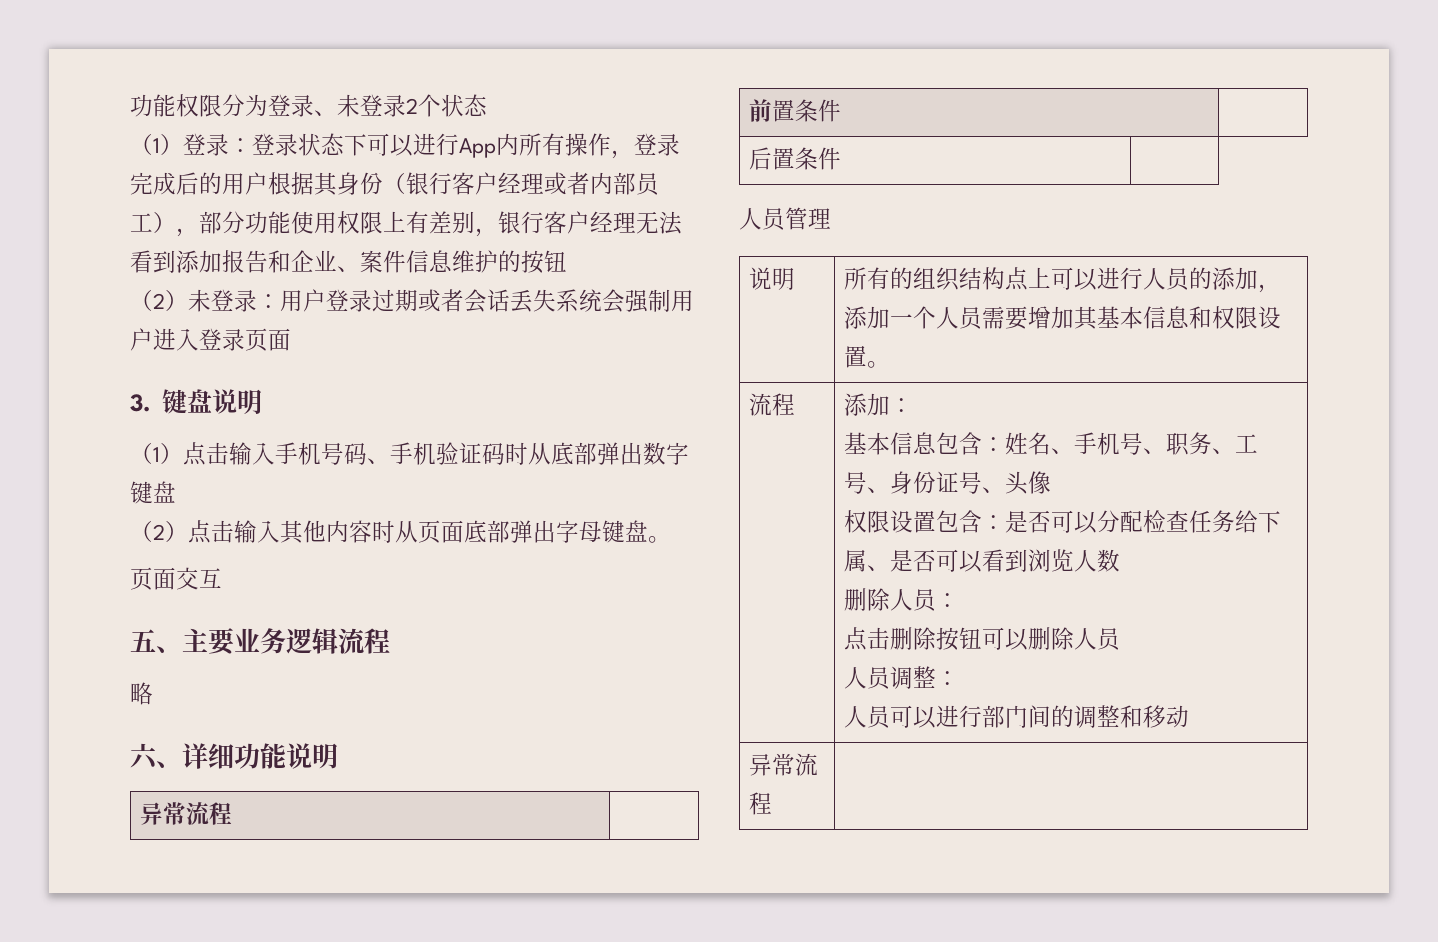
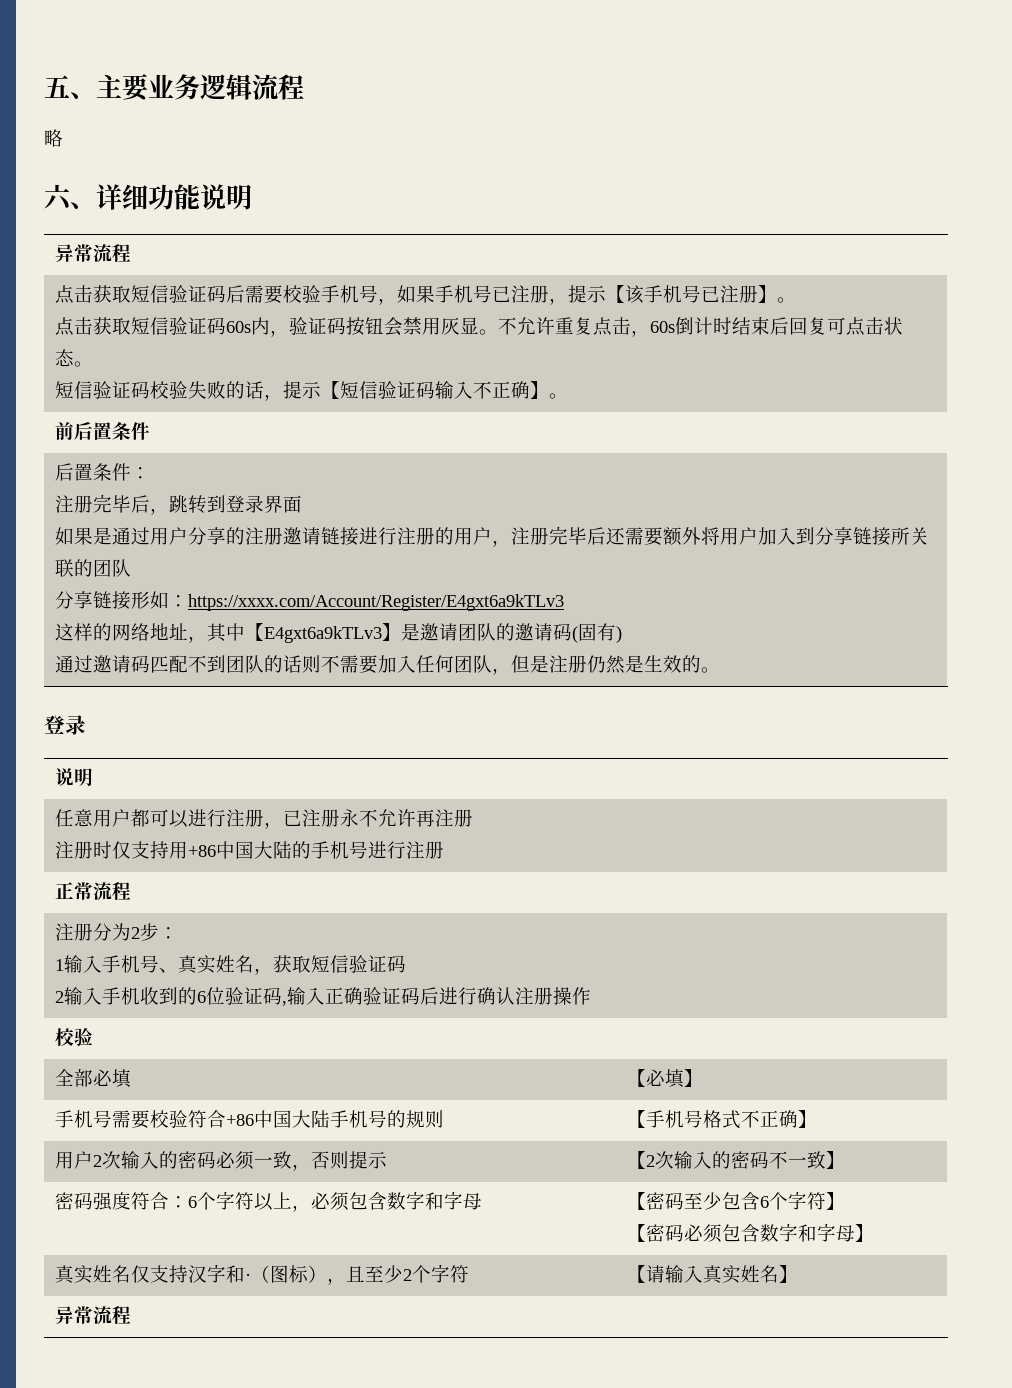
[130,94,487,117] [130,133,680,159] [130,172,660,196] [130,211,682,237] [130,250,567,274] [130,289,694,313] [130,328,291,351] [130,389,263,414] [130,442,689,466] [130,481,176,504] [130,520,671,544] [130,567,222,590] 功能权限分为登录、未登录2个状态 // （1）登录：登录状态下可以进行App内所有操作，登录完成后的用户根据其身份（银行客户经理或者内部员工），部分功能使用权限上有差别，银行客户经理无法看到添加报告和企业、案件信息维护的按钮 // （2）未登录：用户登录过期或者会话丢失系统会强制用户进入登录页面 // 3.键盘说明 // （1）点击输入手机号码、手机验证码时从底部弹出数字键盘 // （2）点击输入其他内容时从页面底部弹出字母键盘。 // 页面交互 // -> (44, 86) none
(232, 813) | -> [54,285,796,305] [54,316,903,337] [54,349,93,367] [54,381,568,401] // 点击获取短信验证码后需要校验手机号，如果手机号已注册，提示【该手机号已注册】。 // 点击获取短信验证码60s内，验证码按钮会禁用灰显。不允许重复点击，60s倒计时结束后回复可点击状态。 // 短信验证码校验失败的话，提示【短信验证码输入不正确】。
[771,99,841,122] [748,147,841,170] [739,207,831,231] [748,267,795,290] [843,267,1281,293] [843,306,1281,330] [843,345,890,368] [748,393,795,416] [843,393,913,416] [843,432,1258,456] [843,471,1051,495] [843,510,1281,534] [843,549,1120,573] [843,588,959,612] [843,627,1121,651] [843,666,959,690] [843,705,1189,729] [748,753,818,776] [748,792,772,815] 置条件 | // 后置条件 | // 人员管理 // 说明 | 所有的组织结构点上可以进行人员的添加，添加一个人员需要增加其基本信息和权限设置。 // 流程 | 添加： // 基本信息包含：姓名、手机号、职务、工号、身份证号、头像 // 权限设置包含：是否可以分配检查任务给下属、是否可以看到浏览人数 // 删除人员： // 点击删除按钮可以删除人员 // 人员调整： // 人员可以进行部门间的调整和移动 // 异常流程 | -> [73,422,150,440] [54,463,150,481] [54,494,302,515] [54,526,929,547] [54,559,131,577] [54,591,564,611] [54,623,622,643] [54,655,720,675] [44,715,86,735] [54,768,93,786] [54,809,473,829] [54,841,444,859] [54,882,131,901] [54,923,178,941] [54,955,406,975] [54,987,591,1006] [54,1028,93,1046] [54,1069,132,1088] [626,1069,703,1088] [54,1110,444,1129] [626,1110,817,1129] [54,1151,387,1171] [626,1151,845,1169] [54,1191,482,1212] [626,1191,845,1210] [626,1223,874,1243] [54,1264,469,1285] [626,1265,798,1284] [54,1306,131,1325] 后置条件 // 后置条件： // 注册完毕后，跳转到登录界面 // 如果是通过用户分享的注册邀请链接进行注册的用户，注册完毕后还需要额外将用户加入到分享链接所关联的团队 // 分享链接形如：https://xxxx.com/Account/Register/E4gxt6a9kTLv3 // 这样的网络地址，其中【E4gxt6a9kTLv3】是邀请团队的邀请码(固有) // 通过邀请码匹配不到团队的话则不需要加入任何团队，但是注册仍然是生效的。 // 登录 // 说明 // 任意用户都可以进行注册，已注册永不允许再注册 // 注册时仅支持用+86中国大陆的手机号进行注册 // 正常流程 // 注册分为2步： // 1输入手机号、真实姓名，获取短信验证码 // 2输入手机收到的6位验证码,输入正确验证码后进行确认注册操作 // 校验 // 全部必填 | 【必填】 // 手机号需要校验符合+86中国大陆手机号的规则 | 【手机号格式不正确】 // 用户2次输入的密码必须一致，否则提示 | 【2次输入的密码不一致】 // 密码强度符合：6个字符以上，必须包含数字和字母 | 【密码至少包含6个字符】 // 【密码必须包含数字和字母】 // 真实姓名仅支持汉字和·（图标），且至少2个字符 | 【请输入真实姓名】 // 异常流程

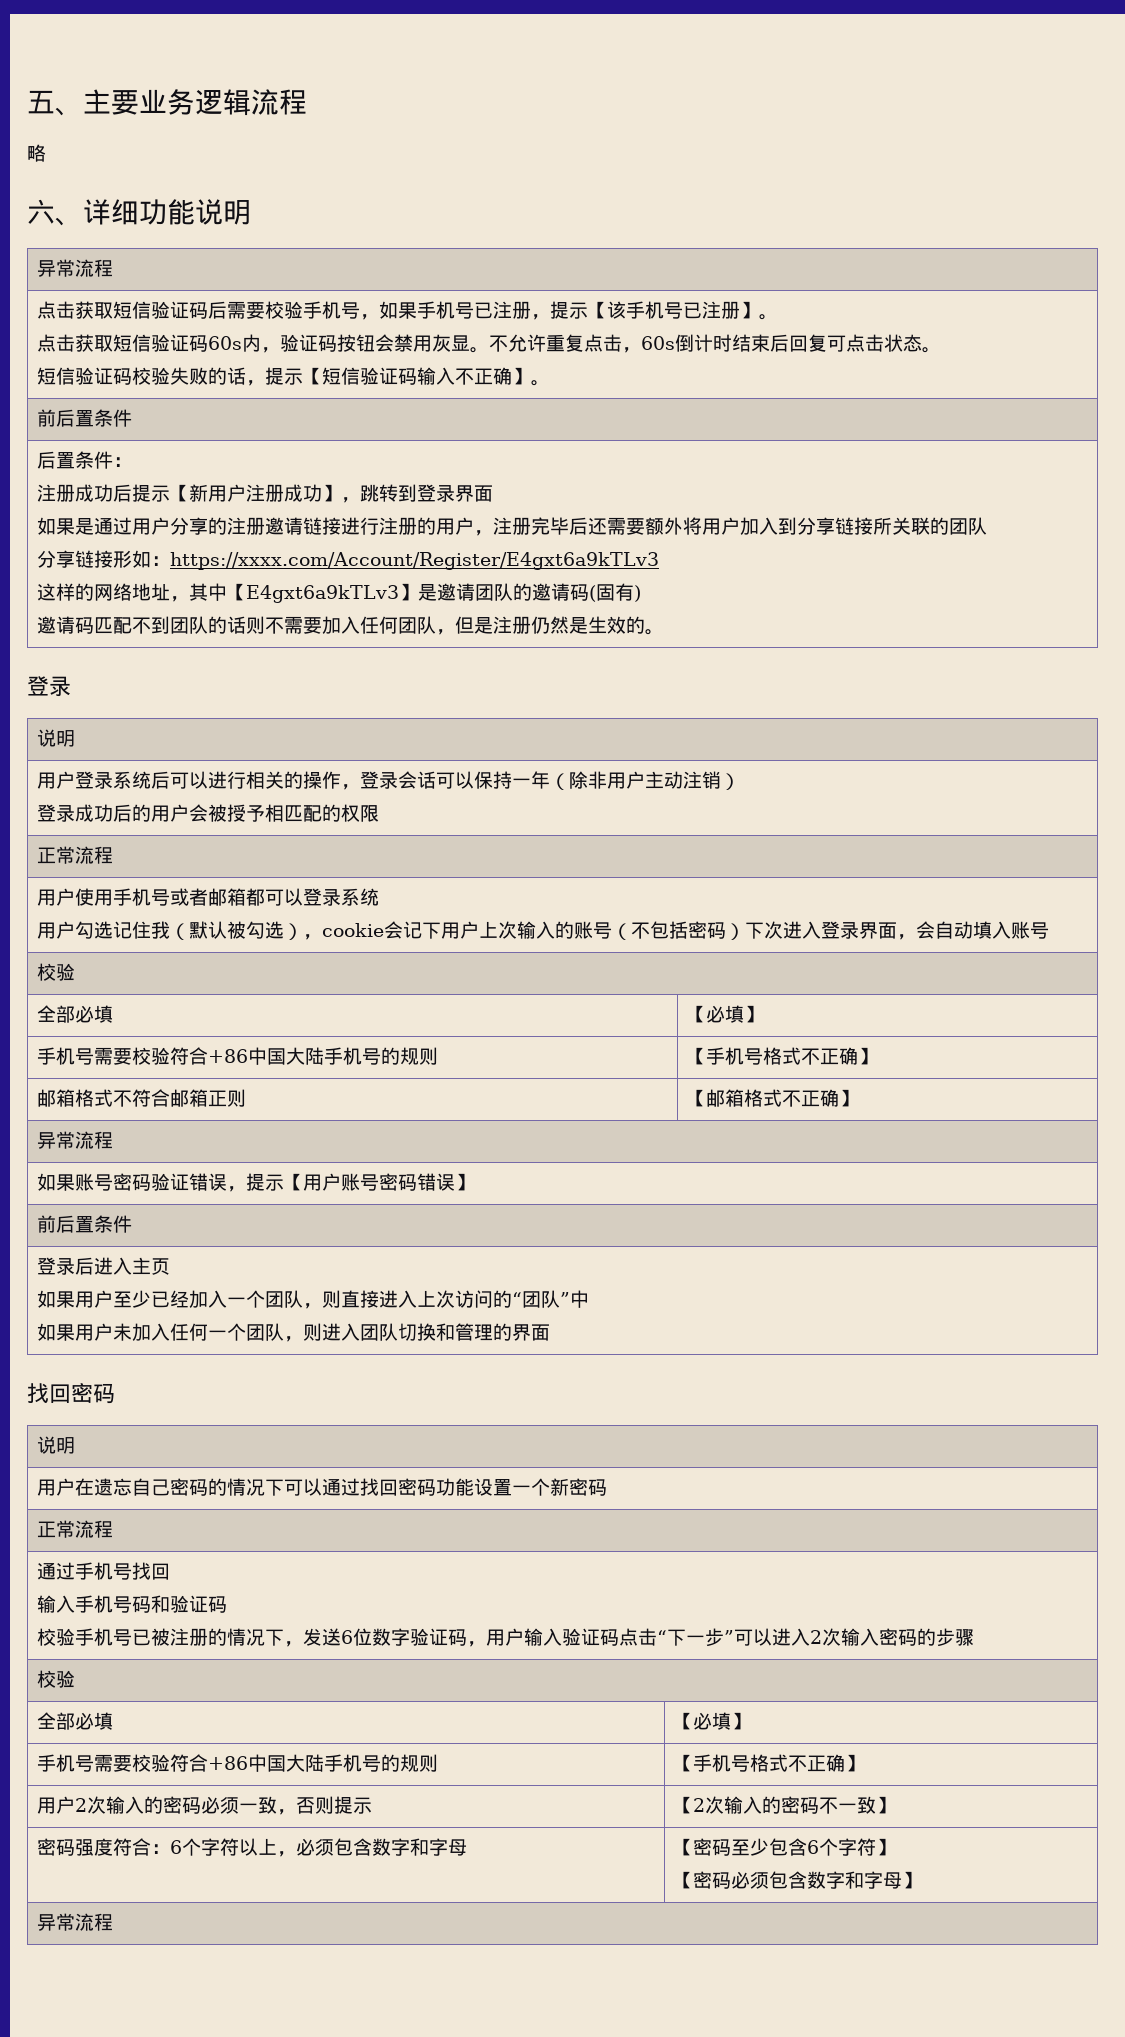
[92,494,150,513] 完毕后 -> [75,484,342,502] 成功后提示【新用户注册成功】
[54,655,93,673] 通过 -> (642, 593) none
[54,809,473,829] [54,841,444,859] [54,882,131,901] [54,923,178,941] [54,955,406,975] [54,987,591,1006] 任意用户都可以进行注册，已注册永不允许再注册 // 注册时仅支持用+86中国大陆的手机号进行注册 // 正常流程 // 注册分为2步： // 1输入手机号、真实姓名，获取短信验证码 // 2输入手机收到的6位验证码,输入正确验证码后进行确认注册操作 -> [37,771,741,790] [37,804,380,822] [37,846,114,864] [37,888,380,906] [37,921,1050,940] [37,963,76,981] [37,1005,114,1023] [687,1005,764,1023] [37,1047,439,1065] [687,1047,878,1065] [37,1089,247,1107] [687,1089,859,1107] [37,1131,114,1149] [37,1173,475,1192] [37,1215,133,1233] [37,1257,171,1275] [37,1290,590,1309] [37,1323,551,1342] [27,1383,115,1404] [37,1436,76,1454] [37,1478,608,1496] [37,1520,114,1538] [37,1562,171,1580] [37,1595,228,1613] [37,1628,975,1647] 用户登录系统后可以进行相关的操作，登录会话可以保持一年（除非用户主动注销） // 登录成功后的用户会被授予相匹配的权限 // 正常流程 // 用户使用手机号或者邮箱都可以登录系统 // 用户勾选记住我（默认被勾选），cookie会记下用户上次输入的账号（不包括密码）下次进入登录界面，会自动填入账号 // 校验 // 全部必填 | 【必填】 // 手机号需要校验符合+86中国大陆手机号的规则 | 【手机号格式不正确】 // 邮箱格式不符合邮箱正则 | 【邮箱格式不正确】 // 异常流程 // 如果账号密码验证错误，提示【用户账号密码错误】 // 前后置条件 // 登录后进入主页 // 如果用户至少已经加入一个团队，则直接进入上次访问的“团队”中 // 如果用户未加入任何一个团队，则进入团队切换和管理的界面 // 找回密码 // 说明 // 用户在遗忘自己密码的情况下可以通过找回密码功能设置一个新密码 // 正常流程 // 通过手机号找回 // 输入手机号码和验证码 // 校验手机号已被注册的情况下，发送6位数字验证码，用户输入验证码点击“下一步”可以进入2次输入密码的步骤
[54,1264,469,1285] [626,1265,798,1284] // 真实姓名仅支持汉字和·（图标），且至少2个字符 | 【请输入真实姓名】 -> (922, 1880) none

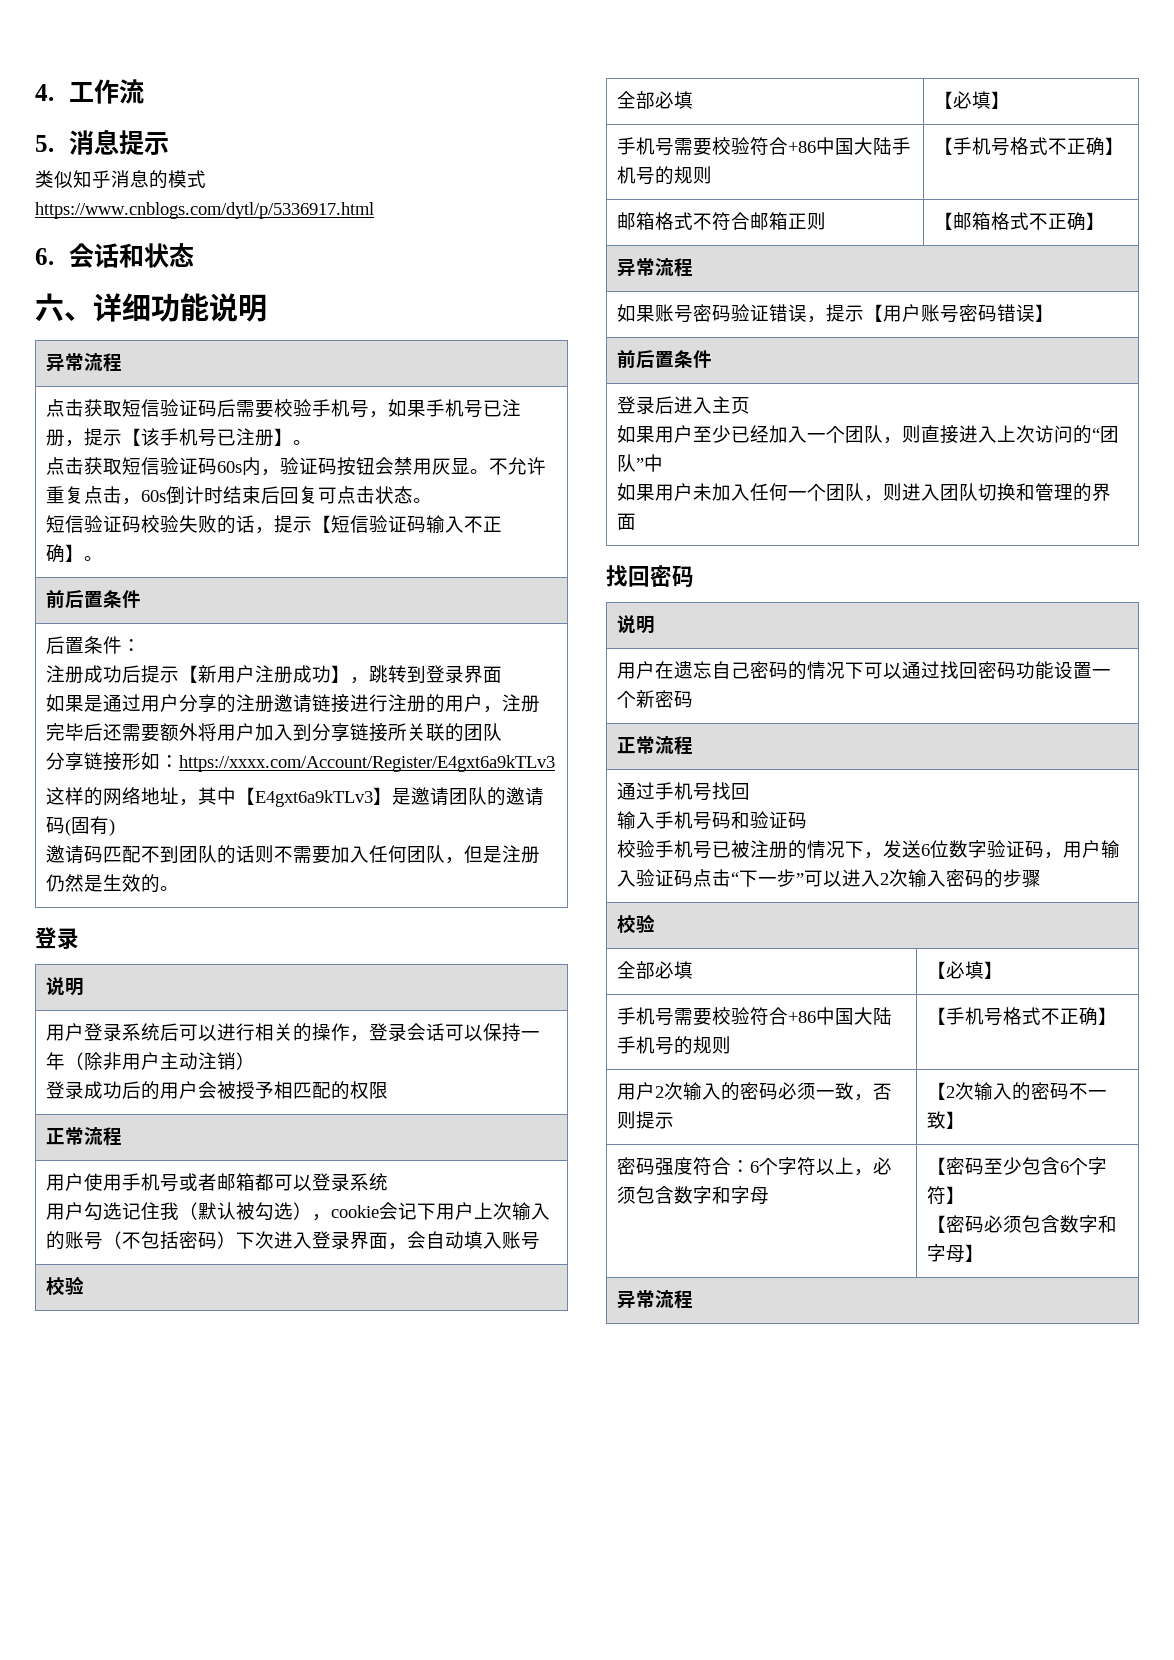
[27,89,307,116] [27,144,46,162] 五、主要业务逻辑流程 // 略 -> [35,79,145,104] [35,129,170,155] [35,170,206,189] [35,202,374,219] [35,243,195,268] 4.工作流 // 5.消息提示 // 类似知乎消息的模式 // https://www.cnblogs.com/dytl/p/5336917.html // 6.会话和状态

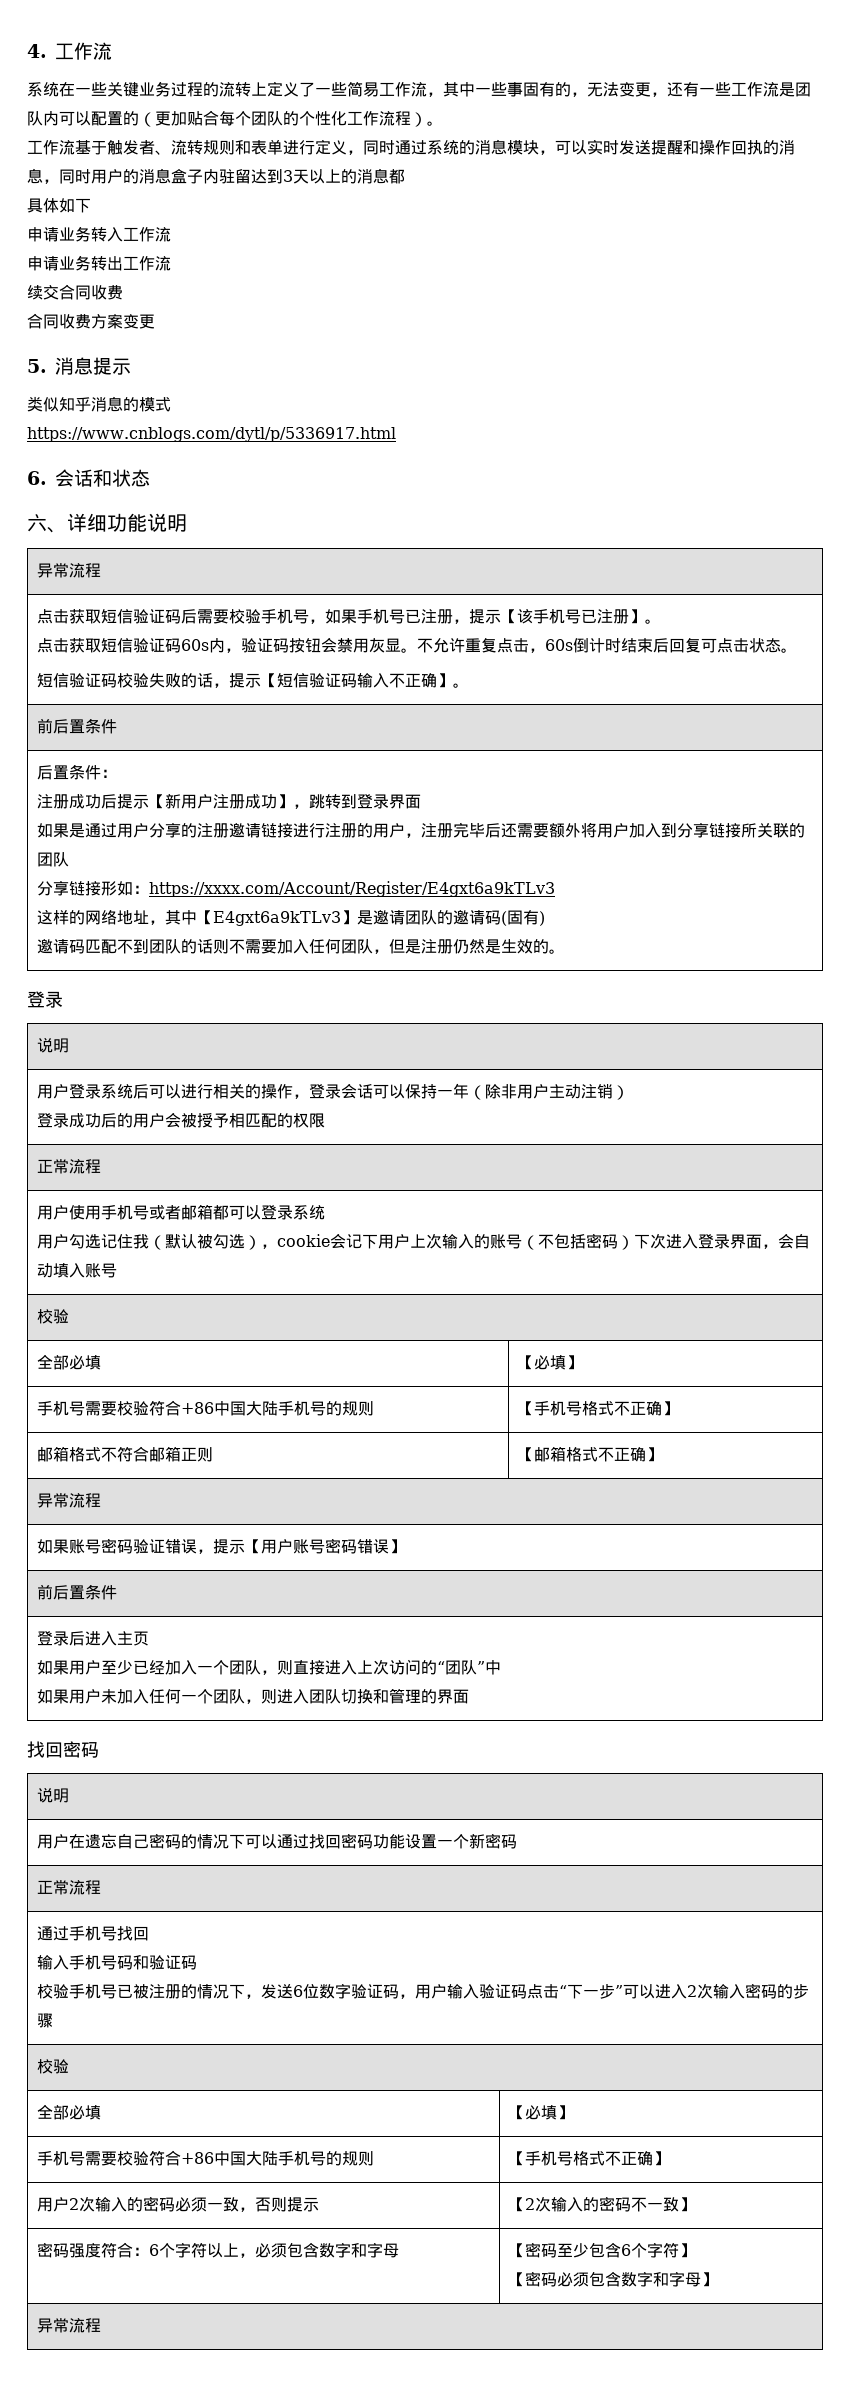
(145, 91) none -> [27,81,811,97] [27,110,443,127] [27,139,795,155] [27,168,405,184] [27,198,91,213] [27,226,171,242] [27,255,171,271] [27,284,123,300] [27,313,155,329] // 系统在一些关键业务过程的流转上定义了一些简易工作流，其中一些事固有的，无法变更，还有一些工作流是团队内可以配置的（更加贴合每个团队的个性化工作流程）。 // 工作流基于触发者、流转规则和表单进行定义，同时通过系统的消息模块，可以实时发送提醒和操作回执的消息，同时用户的消息盒子内驻留达到3天以上的消息都 // 具体如下 // 申请业务转入工作流 // 申请业务转出工作流 // 续交合同收费 // 合同收费方案变更

